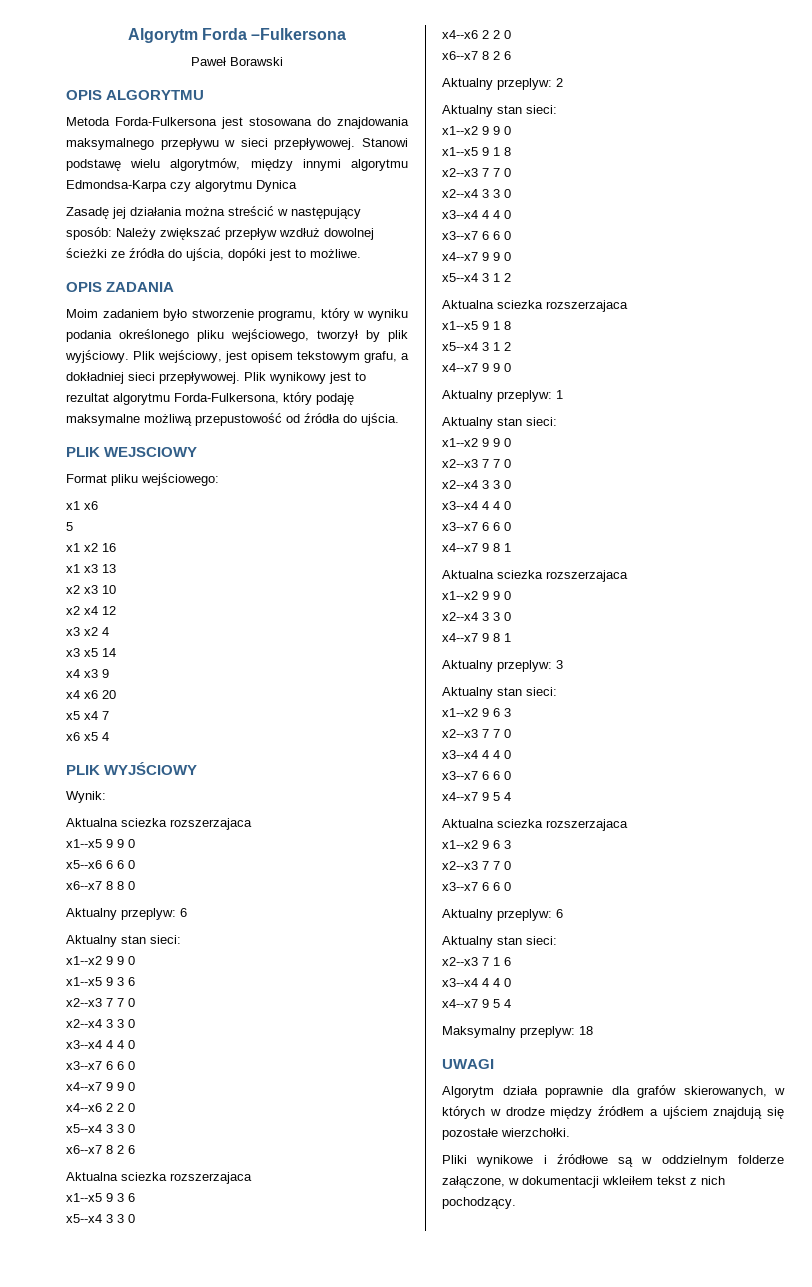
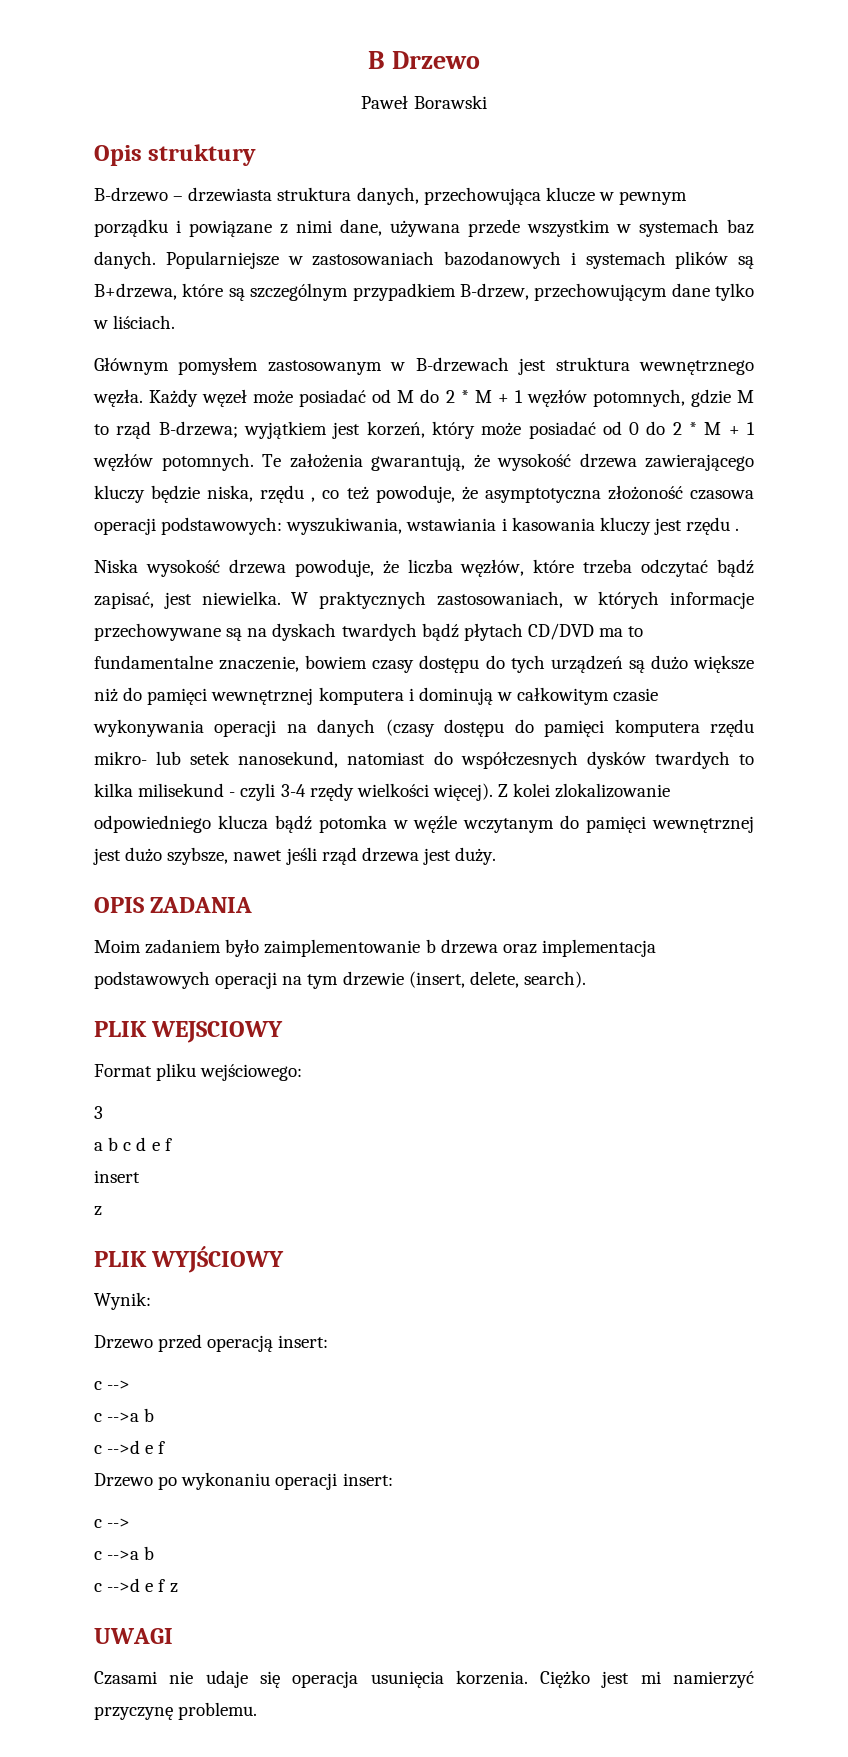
[127,28,347,43] Algorytm Forda –Fulkersona -> [368,51,480,69] B Drzewo
[66,90,205,100] [66,117,409,129] [66,138,408,150] [66,158,408,171] [66,180,297,192] [66,206,361,219] [66,227,374,240] [66,248,361,261] OPIS ALGORYTMU // Metoda Forda-Fulkersona jest stosowana do znajdowania maksymalnego przepływu w sieci przepływowej. Stanowi podstawę wielu algorytmów, między innymi algorytmu Edmondsa-Karpa czy algorytmu Dynica // Zasadę jej działania można streścić w następujący sposób: Należy zwiększać przepływ wzdłuż dowolnej ścieżki ze źródła do ujścia, dopóki jest to możliwe. -> [94,144,257,166] [94,187,688,205] [94,219,754,237] [94,251,754,269] [94,283,754,301] [93,315,176,329] [94,357,755,375] [93,389,754,407] [94,421,755,439] [93,453,754,471] [94,485,755,503] [94,517,740,535] [94,559,754,577] [94,591,754,609] [94,623,644,641] [94,655,755,673] [94,687,659,705] [93,719,755,737] [94,751,754,769] [94,783,671,801] [94,815,755,833] [93,847,497,865] Opis struktury // B-drzewo – drzewiasta struktura danych, przechowująca klucze w pewnym porządku i powiązane z nimi dane, używana przede wszystkim w systemach baz danych. Popularniejsze w zastosowaniach bazodanowych i systemach plików są B+drzewa, które są szczególnym przypadkiem B-drzew, przechowującym dane tylko w liściach. // Głównym pomysłem zastosowanym w B-drzewach jest struktura wewnętrznego węzła. Każdy węzeł może posiadać od M do 2 * M + 1 węzłów potomnych, gdzie M to rząd B-drzewa; wyjątkiem jest korzeń, który może posiadać od 0 do 2 * M + 1 węzłów potomnych. Te założenia gwarantują, że wysokość drzewa zawierającego kluczy będzie niska, rzędu , co też powoduje, że asymptotyczna złożoność czasowa operacji podstawowych: wyszukiwania, wstawiania i kasowania kluczy jest rzędu . // Niska wysokość drzewa powoduje, że liczba węzłów, które trzeba odczytać bądź zapisać, jest niewielka. W praktycznych zastosowaniach, w których informacje przechowywane są na dyskach twardych bądź płytach CD/DVD ma to fundamentalne znaczenie, bowiem czasy dostępu do tych urządzeń są dużo większe niż do pamięci wewnętrznej komputera i dominują w całkowitym czasie wykonywania operacji na danych (czasy dostępu do pamięci komputera rzędu mikro- lub setek nanosekund, natomiast do współczesnych dysków twardych to kilka milisekund - czyli 3-4 rzędy wielkości więcej). Z kolei zlokalizowanie odpowiedniego klucza bądź potomka w węźle wczytanym do pamięci wewnętrznej jest dużo szybsze, nawet jeśli rząd drzewa jest duży.
[191,308,408,321] [66,329,408,342] [65,350,409,363] [66,372,366,384] [66,392,354,405] [66,413,399,426] stworzenie programu, który w wyniku podania określonego pliku wejściowego, tworzył by plik wyjściowy. Plik wejściowy, jest opisem tekstowym grafu, a dokładniej sieci przepływowej. Plik wynikowy jest to rezultat algorytmu Forda-Fulkersona, który podaję maksymalne możliwą przepustowość od źródła do ujścia. -> [264,939,656,957] [94,971,586,989] zaimplementowanie b drzewa oraz implementacja podstawowych operacji na tym drzewie (insert, delete, search).
[66,501,98,510] [66,522,73,531] [66,543,116,552] [66,564,116,573] [66,585,116,594] [66,606,116,615] [66,627,109,636] [66,648,116,657] [66,669,109,678] [66,690,116,699] [66,711,109,720] [66,732,109,741] [66,762,198,775] [66,791,106,803] [66,818,252,830] [66,839,135,848] [66,860,135,869] [66,881,135,890] [66,908,187,920] [66,935,181,947] [66,956,135,965] [66,977,135,986] [66,998,135,1007] [66,1019,135,1028] [66,1040,135,1049] [66,1061,135,1070] [66,1082,135,1091] [66,1103,135,1112] [66,1124,135,1133] [66,1145,135,1154] [66,1172,252,1184] [66,1193,135,1202] [66,1214,135,1223] [442,30,511,39] [442,51,511,60] [442,78,563,90] [442,105,557,117] [442,126,511,135] [442,147,511,156] [442,168,511,177] [442,189,511,198] [442,210,511,219] [442,231,511,240] [442,252,511,261] [442,273,511,282] [442,300,628,312] [442,321,511,330] [442,342,511,351] [442,363,511,372] [442,390,563,402] [442,417,557,429] [442,438,511,447] [442,459,511,468] [442,480,511,489] [442,501,511,510] [442,522,511,531] [442,543,511,552] [442,570,628,582] [442,591,511,600] [442,612,511,621] [442,633,511,642] [442,660,563,672] [442,687,557,699] [442,708,511,717] [442,729,511,738] [442,750,511,759] [442,771,511,780] [442,792,511,801] [442,819,628,831] [442,840,511,849] [442,861,511,870] [442,882,511,891] [442,909,563,921] [442,936,557,948] [442,957,511,966] [442,978,511,987] [442,999,511,1008] [442,1026,593,1038] [442,1059,494,1069] [442,1085,785,1098] [442,1106,784,1119] [442,1128,570,1140] [442,1154,784,1167] [442,1176,725,1188] [442,1197,516,1209] x1 x6 // 5 // x1 x2 16 // x1 x3 13 // x2 x3 10 // x2 x4 12 // x3 x2 4 // x3 x5 14 // x4 x3 9 // x4 x6 20 // x5 x4 7 // x6 x5 4 // PLIK WYJŚCIOWY // Wynik: // Aktualna sciezka rozszerzajaca // x1--x5 9 9 0 // x5--x6 6 6 0 // x6--x7 8 8 0 // Aktualny przeplyw: 6 // Aktualny stan sieci: // x1--x2 9 9 0 // x1--x5 9 3 6 // x2--x3 7 7 0 // x2--x4 3 3 0 // x3--x4 4 4 0 // x3--x7 6 6 0 // x4--x7 9 9 0 // x4--x6 2 2 0 // x5--x4 3 3 0 // x6--x7 8 2 6 // Aktualna sciezka rozszerzajaca // x1--x5 9 3 6 // x5--x4 3 3 0 // x4--x6 2 2 0 // x6--x7 8 2 6 // Aktualny przeplyw: 2 // Aktualny stan sieci: // x1--x2 9 9 0 // x1--x5 9 1 8 // x2--x3 7 7 0 // x2--x4 3 3 0 // x3--x4 4 4 0 // x3--x7 6 6 0 // x4--x7 9 9 0 // x5--x4 3 1 2 // Aktualna sciezka rozszerzajaca // x1--x5 9 1 8 // x5--x4 3 1 2 // x4--x7 9 9 0 // Aktualny przeplyw: 1 // Aktualny stan sieci: // x1--x2 9 9 0 // x2--x3 7 7 0 // x2--x4 3 3 0 // x3--x4 4 4 0 // x3--x7 6 6 0 // x4--x7 9 8 1 // Aktualna sciezka rozszerzajaca // x1--x2 9 9 0 // x2--x4 3 3 0 // x4--x7 9 8 1 // Aktualny przeplyw: 3 // Aktualny stan sieci: // x1--x2 9 6 3 // x2--x3 7 7 0 // x3--x4 4 4 0 // x3--x7 6 6 0 // x4--x7 9 5 4 // Aktualna sciezka rozszerzajaca // x1--x2 9 6 3 // x2--x3 7 7 0 // x3--x7 6 6 0 // Aktualny przeplyw: 6 // Aktualny stan sieci: // x2--x3 7 1 6 // x3--x4 4 4 0 // x4--x7 9 5 4 // Maksymalny przeplyw: 18 // UWAGI // Algorytm działa poprawnie dla grafów skierowanych, w których w drodze między źródłem a ujściem znajdują się pozostałe wierzchołki. // Pliki wynikowe i źródłowe są w oddzielnym folderze załączone, w dokumentacji wkleiłem tekst z nich pochodzący. -> [94,1106,103,1119] [94,1137,172,1151] [94,1170,140,1183] [94,1206,102,1216] [94,1246,285,1273] [94,1292,151,1310] [94,1334,329,1352] [94,1380,131,1390] [94,1408,155,1422] [94,1440,166,1454] [94,1472,393,1490] [94,1518,131,1528] [94,1546,155,1560] [94,1578,178,1593] [94,1628,173,1644] [94,1670,754,1688] [94,1702,258,1720] 3 // a b c d e f // insert // z // PLIK WYJŚCIOWY // Wynik: // Drzewo przed operacją insert: // c --> // c -->a b // c -->d e f // Drzewo po wykonaniu operacji insert: // c --> // c -->a b // c -->d e f z // UWAGI // Czasami nie udaje się operacja usunięcia korzenia. Ciężko jest mi namierzyć przyczynę problemu.

